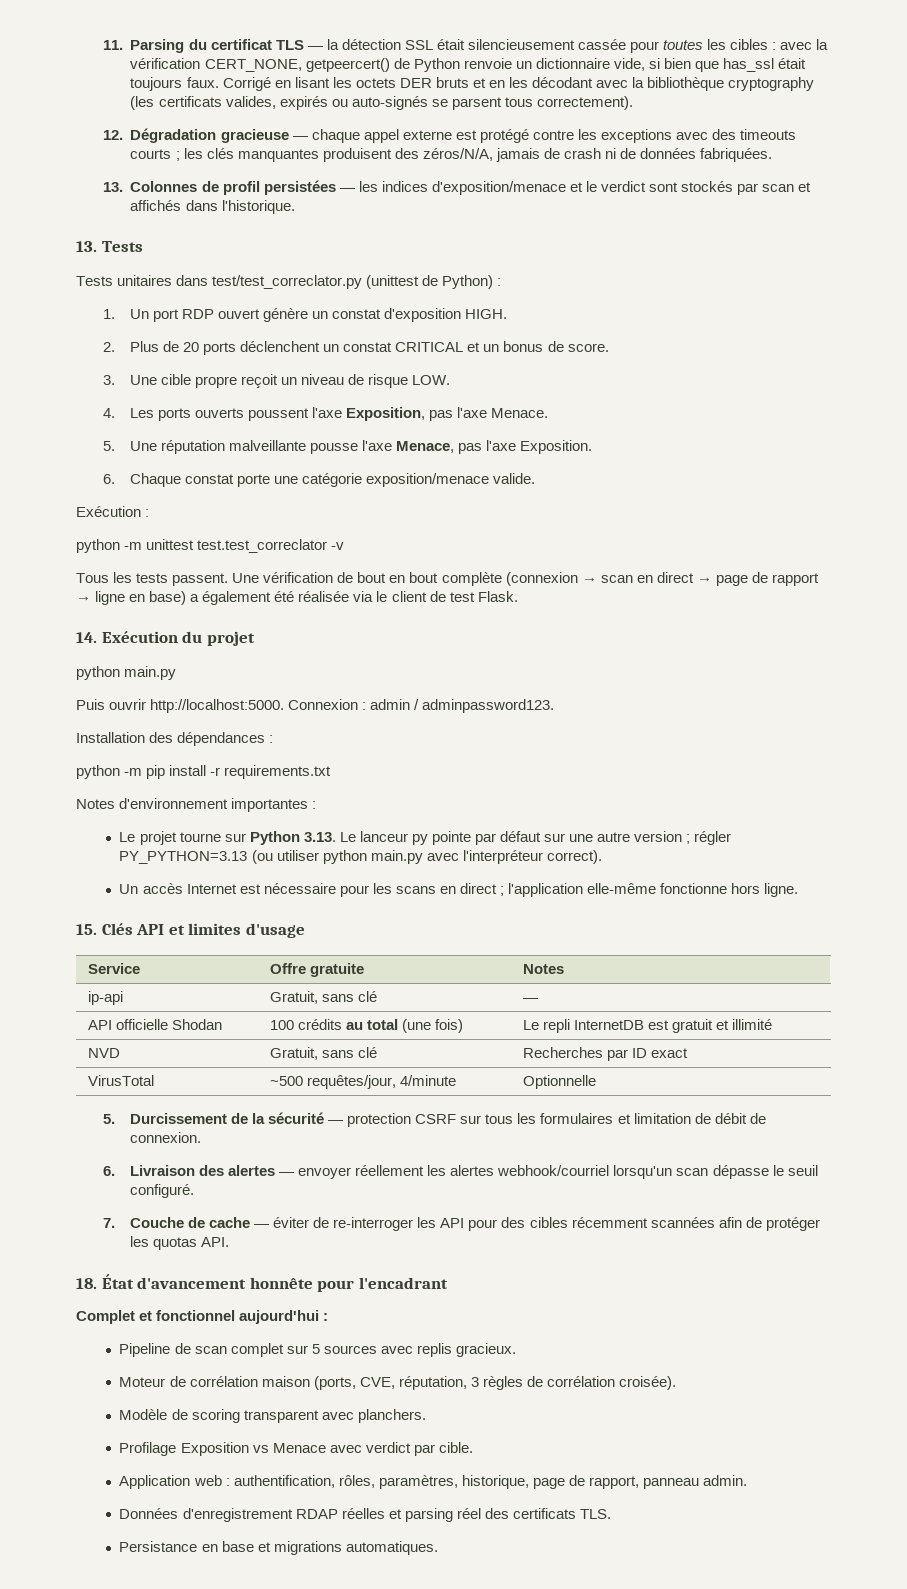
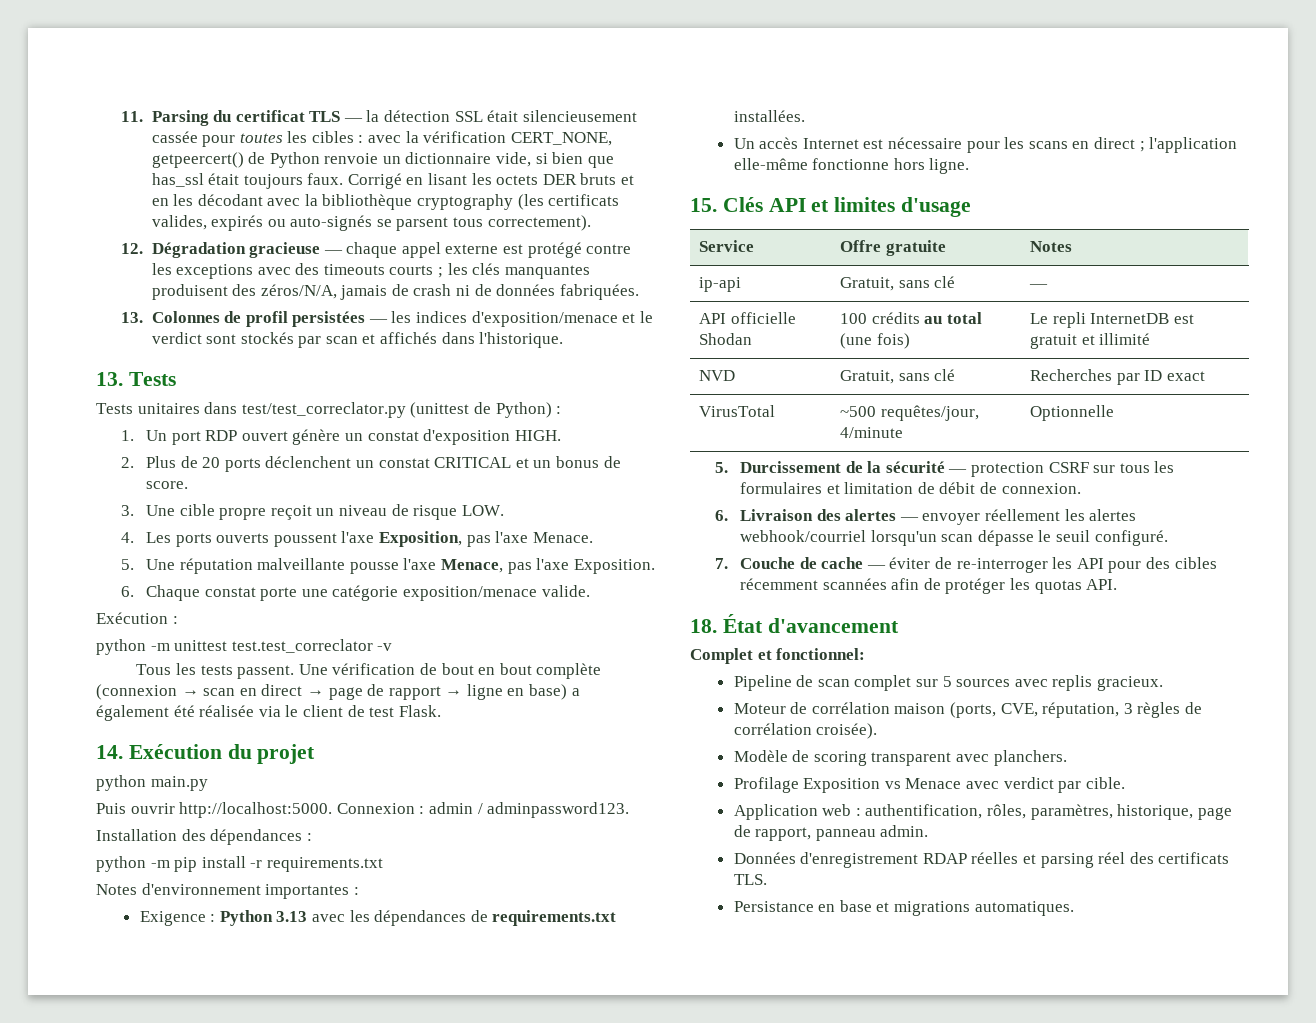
[119,831,732,845] [119,850,602,864] Le projet tourne sur Python 3.13. Le lanceur py pointe par défaut sur une autre version ; régler PY_PYTHON=3.13 (ou utiliser python main.py avec l'interpréteur correct). -> [139,910,617,926] [733,110,805,122] Exigence : Python 3.13 avec les dépendances de requirements.txt installées.
[249,1277,448,1292] honnête pour l'encadrant -> (899, 625) none
[156,1310,329,1324] fonctionnel aujourd'hui : -> [776,648,866,660] fonctionnel:

